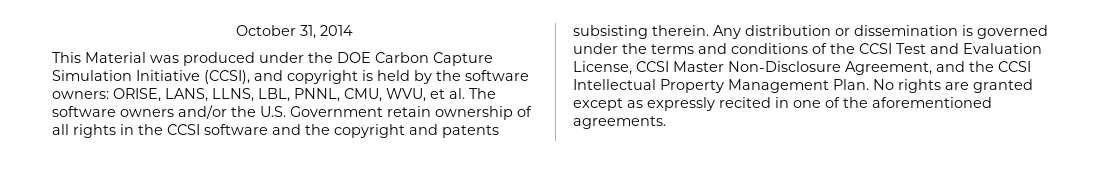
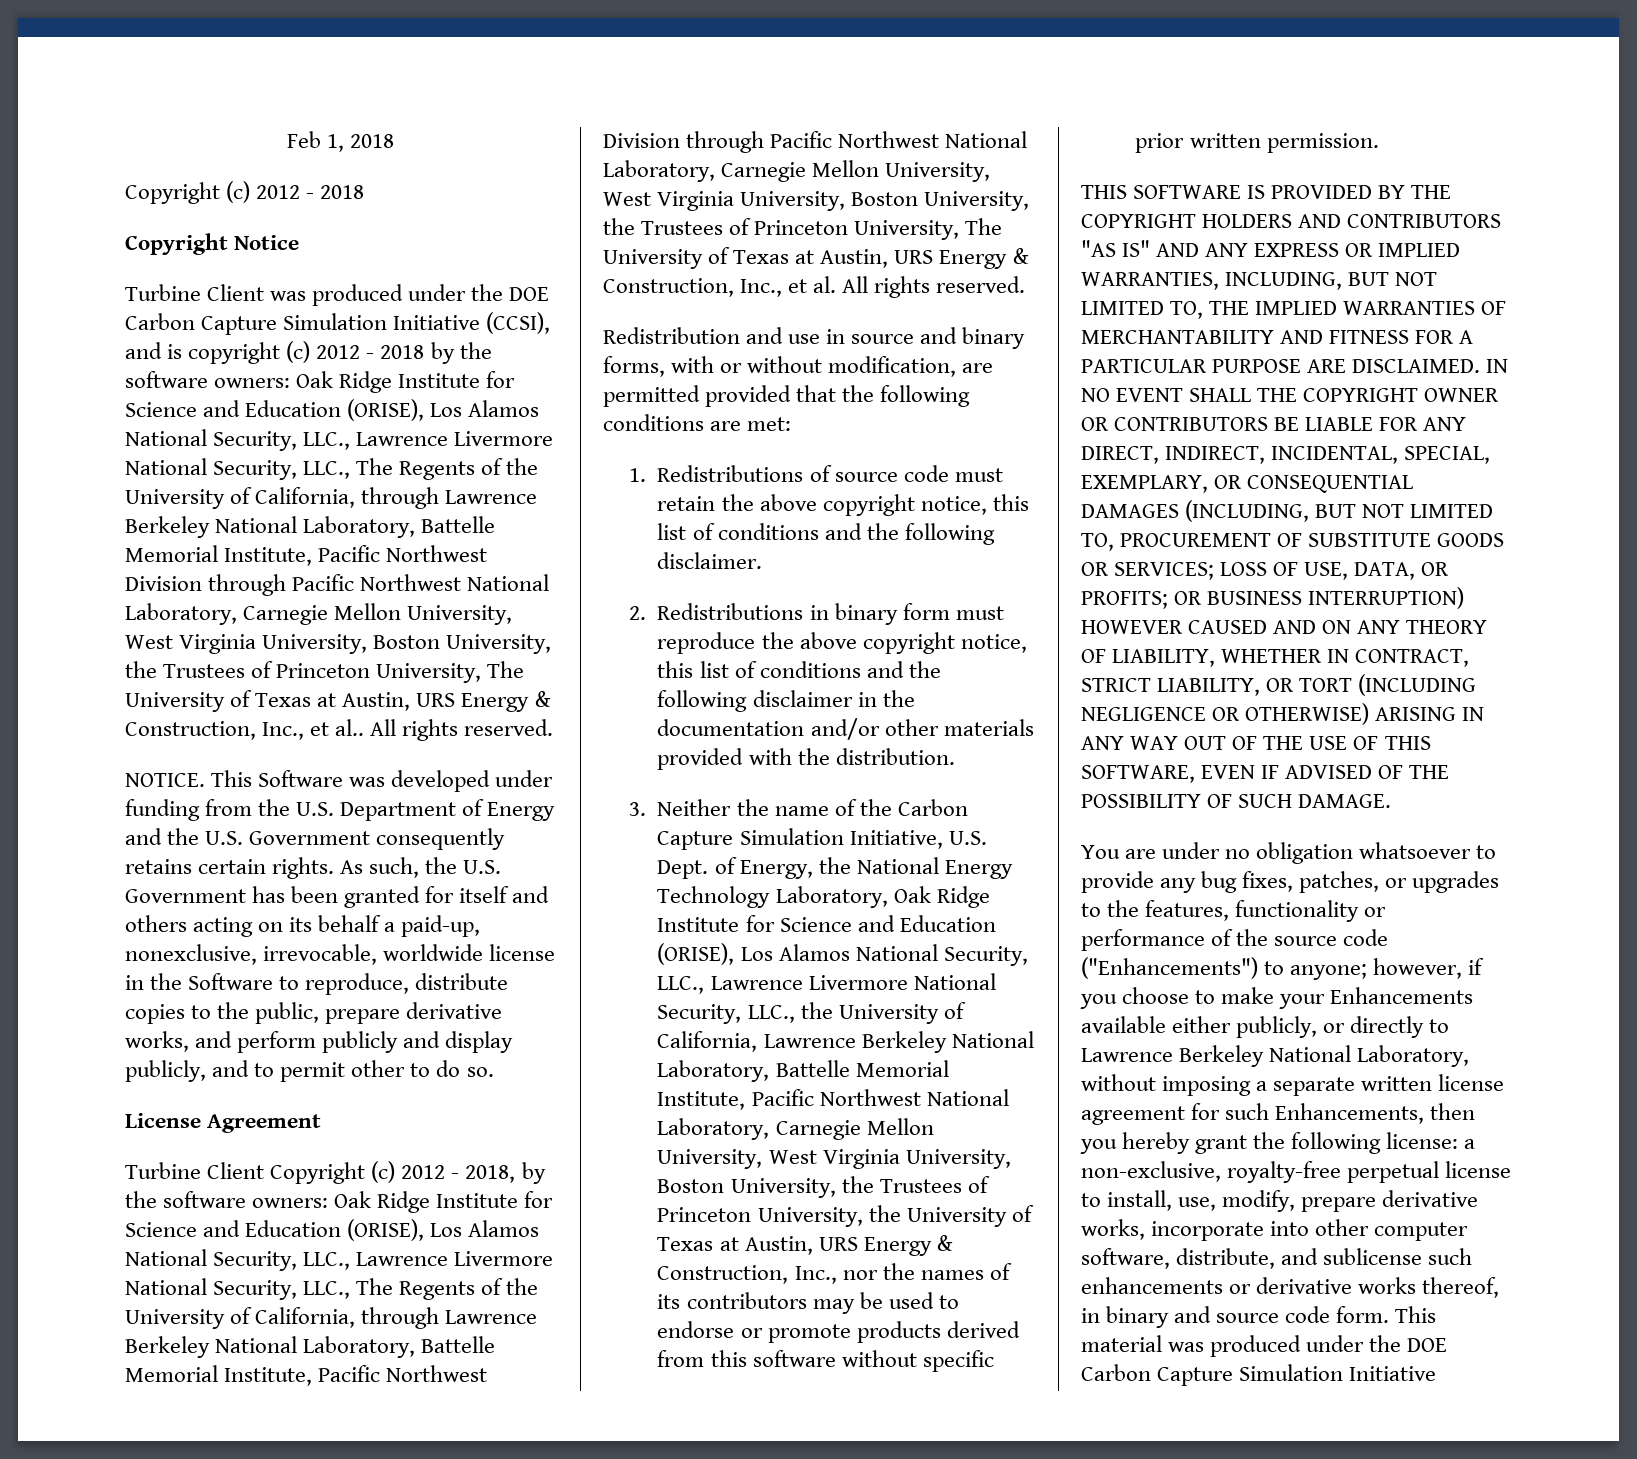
[236,25,353,39] [52,52,146,63] October 31, 2014 // This Material -> [286,131,395,152] [125,181,365,204] [125,233,300,255] [125,284,265,301] Feb 1, 2018 // Copyright (c) 2012 - 2018 // Copyright Notice // Turbine Client
[287,70,529,84] [52,88,496,102] [52,105,532,120] [52,124,499,138] [573,25,1048,39] [573,43,1042,54] [573,61,1031,75] [573,79,1033,93] [573,97,992,111] [573,116,666,129] copyright is held by the software owners: ORISE, LANS, LLNS, LBL, PNNL, CMU, WVU, et al. The software owners and/or the U.S. Government retain ownership of all rights in the CCSI software and the copyright and patents subsisting therein. Any distribution or dissemination is governed under the terms and conditions of the CCSI Test and Evaluation License, CCSI Master Non-Disclosure Agreement, and the CCSI Intellectual Property Management Plan. No rights are granted except as expressly recited in one of the aforementioned agreements. -> [167,341,492,364] [125,371,516,393] [125,399,540,421] [125,429,554,451] [125,458,539,480] [125,487,538,509] [125,516,496,538] [125,545,488,566] [125,574,550,596] [125,603,513,625] [125,634,552,654] [125,661,525,683] [125,690,551,712] [125,719,554,741] [125,770,554,792] [125,799,556,821] [125,828,506,850] [125,857,502,879] [125,886,550,908] [125,915,481,937] [125,944,556,965] [125,973,509,995] [125,1002,503,1024] [125,1031,514,1053] [125,1060,494,1082] [125,1113,322,1133] [125,1161,546,1184] [125,1191,554,1213] [125,1219,540,1241] [125,1249,554,1271] [125,1278,539,1300] [125,1307,538,1329] [125,1336,496,1358] [125,1365,488,1386] [603,131,1028,153] [603,160,991,182] [603,191,1030,211] [603,218,1003,240] [603,247,1029,269] [603,276,1026,298] [603,327,1026,349] [603,356,994,377] [603,385,971,407] [603,414,792,431] [629,465,1003,482] [657,494,1029,516] [657,523,995,545] [657,552,763,569] [629,603,1004,625] [657,632,1027,654] [657,661,941,678] [657,690,915,712] [657,718,1034,740] [657,748,955,770] [629,799,968,816] [657,828,987,850] [657,857,1013,879] [657,886,990,908] [657,915,996,932] [657,943,1028,966] [657,973,996,994] [657,1002,966,1024] [657,1031,1034,1053] [657,1060,949,1082] [657,1089,1009,1110] [657,1118,934,1140] [657,1149,1011,1169] [657,1176,990,1198] [657,1205,1034,1227] [657,1235,953,1256] [657,1263,1012,1284] [657,1292,959,1314] [657,1321,1020,1343] [657,1350,994,1372] [1135,133,1379,153] [1081,185,1452,199] [1081,214,1502,228] [1081,240,1461,257] [1081,272,1438,290] [1081,301,1507,319] [1081,330,1474,344] [1081,359,1509,373] [1081,388,1500,402] [1081,417,1467,431] [1081,446,1491,464] [1081,475,1414,493] [1081,500,1494,522] [1081,533,1505,551] [1081,562,1450,580] [1081,587,1465,609] [1081,620,1488,634] [1081,649,1470,667] [1081,674,1477,696] [1081,703,1485,725] [1081,736,1431,750] [1081,765,1450,783] [1081,794,1392,808] [1081,842,1497,864] [1081,871,1500,893] [1081,900,1387,922] [1081,929,1389,951] [1081,957,1485,980] [1080,987,1474,1009] [1081,1016,1450,1038] [1081,1045,1470,1067] [1081,1074,1505,1096] [1081,1103,1476,1125] [1080,1132,1476,1154] [1081,1161,1512,1183] [1081,1190,1479,1212] [1081,1219,1469,1241] [1081,1248,1473,1269] [1081,1277,1500,1298] [1081,1306,1437,1328] [1081,1335,1448,1357] [1081,1364,1437,1386] is copyright (c) 2012 - 2018 by the software owners: Oak Ridge Institute for Science and Education (ORISE), Los Alamos National Security, LLC., Lawrence Livermore National Security, LLC., The Regents of the University of California, through Lawrence Berkeley National Laboratory, Battelle Memorial Institute, Pacific Northwest Division through Pacific Northwest National Laboratory, Carnegie Mellon University, West Virginia University, Boston University, the Trustees of Princeton University, The University of Texas at Austin, URS Energy & Construction, Inc., et al.. All rights reserved. // NOTICE. This Software was developed under funding from the U.S. Department of Energy and the U.S. Government consequently retains certain rights. As such, the U.S. Government has been granted for itself and others acting on its behalf a paid-up, nonexclusive, irrevocable, worldwide license in the Software to reproduce, distribute copies to the public, prepare derivative works, and perform publicly and display publicly, and to permit other to do so. // License Agreement // Turbine Client Copyright (c) 2012 - 2018, by the software owners: Oak Ridge Institute for Science and Education (ORISE), Los Alamos National Security, LLC., Lawrence Livermore National Security, LLC., The Regents of the University of California, through Lawrence Berkeley National Laboratory, Battelle Memorial Institute, Pacific Northwest Division through Pacific Northwest National Laboratory, Carnegie Mellon University, West Virginia University, Boston University, the Trustees of Princeton University, The University of Texas at Austin, URS Energy & Construction, Inc., et al. All rights reserved. // Redistribution and use in source and binary forms, with or without modification, are permitted provided that the following conditions are met: // 1. Redistributions of source code must retain the above copyright notice, this list of conditions and the following disclaimer. // 2. Redistributions in binary form must reproduce the above copyright notice, this list of conditions and the following disclaimer in the documentation and/or other materials provided with the distribution. // 3. Neither the name of the Carbon Capture Simulation Initiative, U.S. Dept. of Energy, the National Energy Technology Laboratory, Oak Ridge Institute for Science and Education (ORISE), Los Alamos National Security, LLC., Lawrence Livermore National Security, LLC., the University of California, Lawrence Berkeley National Laboratory, Battelle Memorial Institute, Pacific Northwest National Laboratory, Carnegie Mellon University, West Virginia University, Boston University, the Trustees of Princeton University, the University of Texas at Austin, URS Energy & Construction, Inc., nor the names of its contributors may be used to endorse or promote products derived from this software without specific prior written permission. // THIS SOFTWARE IS PROVIDED BY THE COPYRIGHT HOLDERS AND CONTRIBUTORS "AS IS" AND ANY EXPRESS OR IMPLIED WARRANTIES, INCLUDING, BUT NOT LIMITED TO, THE IMPLIED WARRANTIES OF MERCHANTABILITY AND FITNESS FOR A PARTICULAR PURPOSE ARE DISCLAIMED. IN NO EVENT SHALL THE COPYRIGHT OWNER OR CONTRIBUTORS BE LIABLE FOR ANY DIRECT, INDIRECT, INCIDENTAL, SPECIAL, EXEMPLARY, OR CONSEQUENTIAL DAMAGES (INCLUDING, BUT NOT LIMITED TO, PROCUREMENT OF SUBSTITUTE GOODS OR SERVICES; LOSS OF USE, DATA, OR PROFITS; OR BUSINESS INTERRUPTION) HOWEVER CAUSED AND ON ANY THEORY OF LIABILITY, WHETHER IN CONTRACT, STRICT LIABILITY, OR TORT (INCLUDING NEGLIGENCE OR OTHERWISE) ARISING IN ANY WAY OUT OF THE USE OF THIS SOFTWARE, EVEN IF ADVISED OF THE POSSIBILITY OF SUCH DAMAGE. // You are under no obligation whatsoever to provide any bug fixes, patches, or upgrades to the features, functionality or performance of the source code ("Enhancements") to anyone; however, if you choose to make your Enhancements available either publicly, or directly to Lawrence Berkeley National Laboratory, without imposing a separate written license agreement for such Enhancements, then you hereby grant the following license: a non-exclusive, royalty-free perpetual license to install, use, modify, prepare derivative works, incorporate into other computer software, distribute, and sublicense such enhancements or derivative works thereof, in binary and source code form. This material was produced under the DOE Carbon Capture Simulation Initiative

